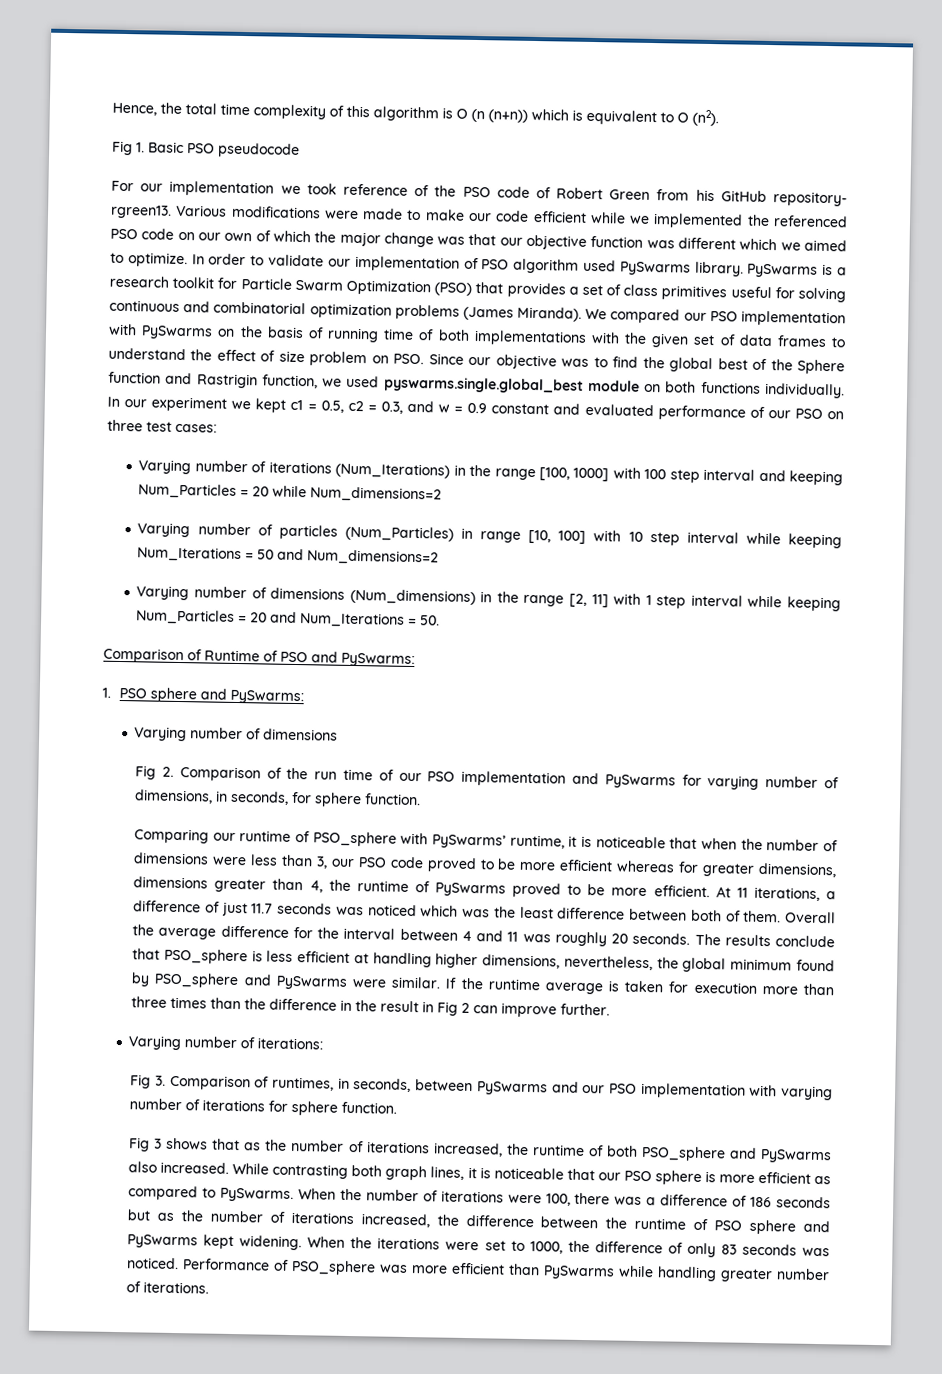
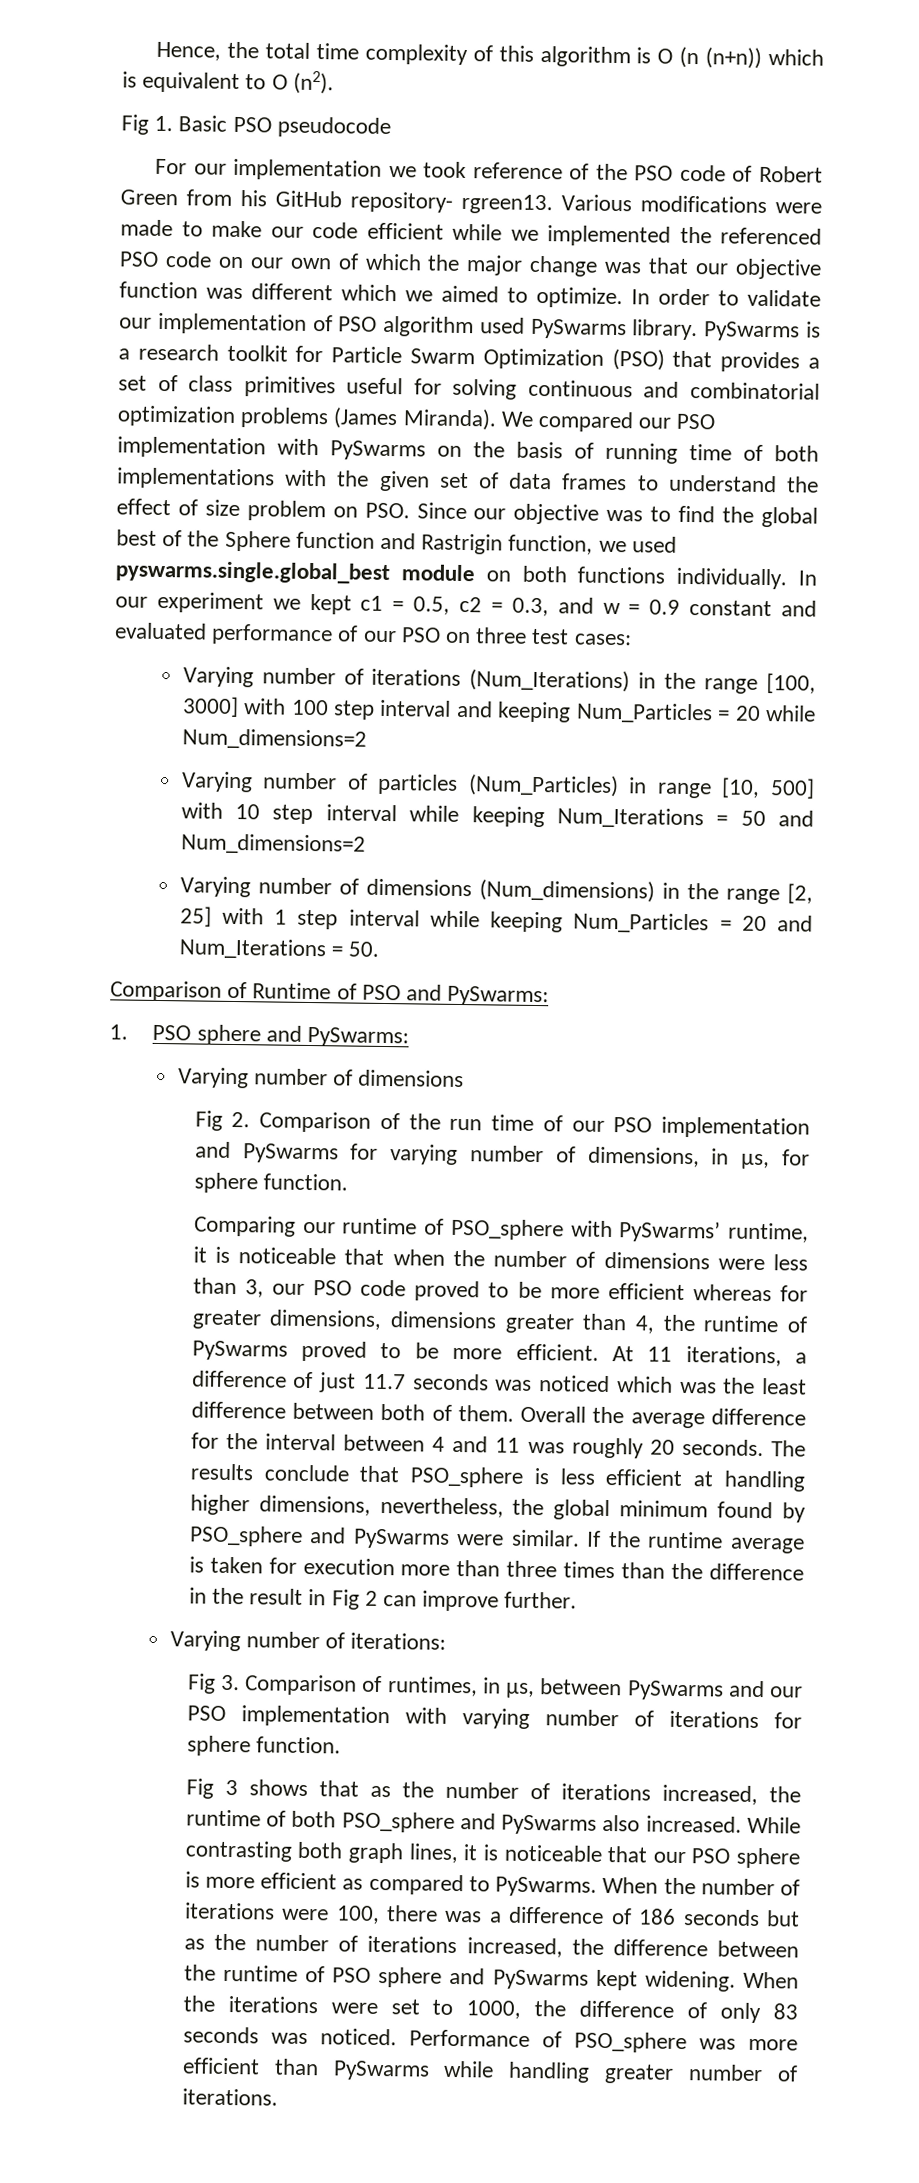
[573,467,610,482] 1000] -> [181,696,239,718] 3000]
[558,530,587,544] 100] -> [769,778,815,799] 500]
[591,594,609,608] 11] -> [179,906,212,927] 25]
[230,790,290,805] seconds, -> [741,1153,771,1170] µs,
[353,1078,412,1093] seconds, -> [505,1682,536,1699] µs,

